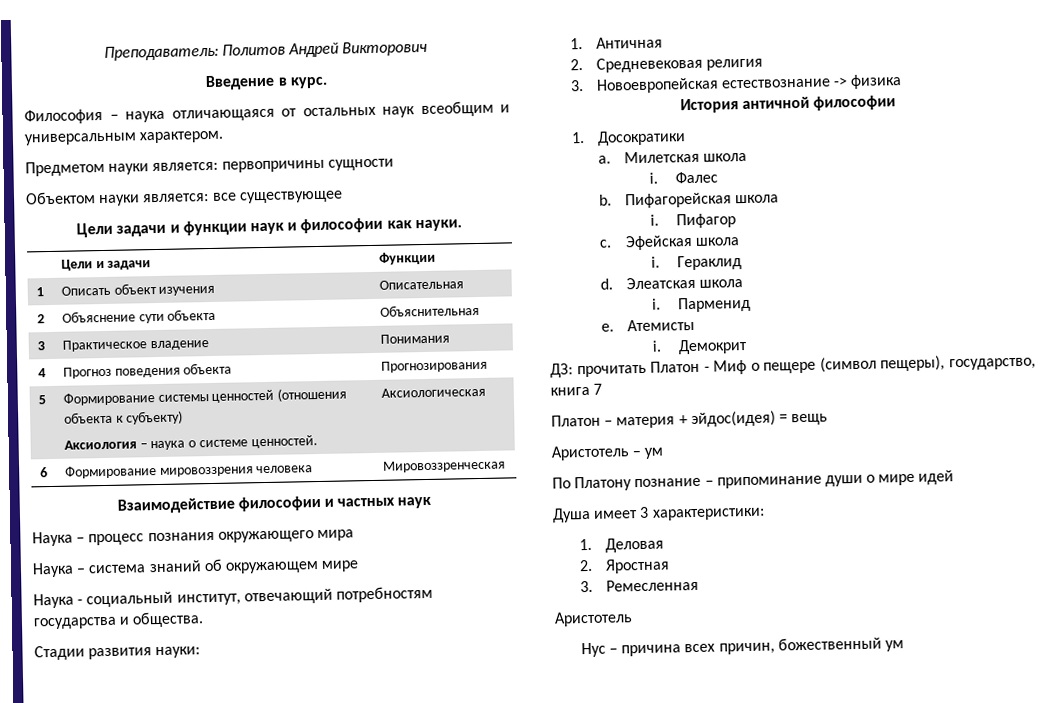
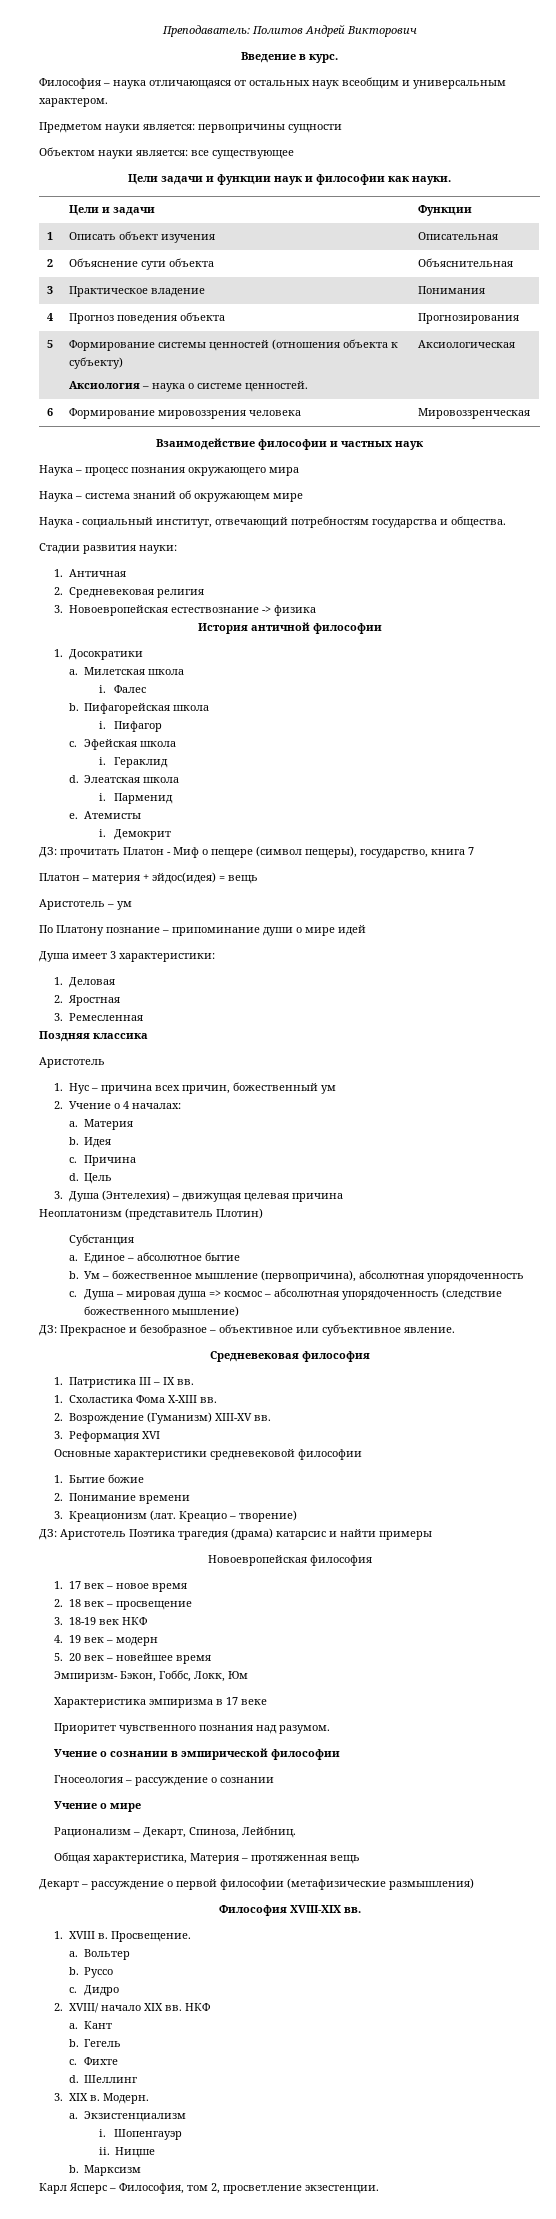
(699, 585) none -> [39,1031,148,1042] // Поздняя классика
(633, 619) none -> [53,1083,63,1091] 1.
(904, 646) none -> [53,1101,181,1109] [68,1119,133,1130] [68,1137,112,1148] [68,1155,136,1166] [68,1173,113,1184] [53,1190,343,1202] [39,1208,263,1220] [68,1234,134,1246] [68,1252,240,1264] [68,1270,525,1282] [68,1288,502,1300] [83,1306,239,1317] [39,1324,455,1336] [209,1351,370,1362] [53,1377,194,1388] [53,1395,217,1403] [53,1412,271,1424] [53,1431,160,1442] [53,1449,362,1460] [53,1474,144,1483] [53,1493,190,1504] [53,1510,297,1522] [39,1528,432,1540] [207,1555,372,1566] [53,1581,187,1592] [53,1599,192,1610] [53,1617,148,1625] [53,1635,158,1646] [53,1653,211,1664] [53,1670,248,1682] [53,1697,267,1708] [53,1723,330,1734] [53,1748,340,1760] [53,1775,274,1786] [53,1801,141,1812] [53,1826,296,1838] [53,1852,360,1864] [39,1878,474,1890] [218,1905,361,1916] [53,1931,191,1942] [68,1949,130,1960] [68,1967,114,1978] [68,1985,119,1996] [53,2003,211,2013] [68,2021,112,2029] [68,2039,122,2047] [68,2057,118,2065] [68,2075,138,2083] [53,2093,149,2104] [68,2111,186,2122] [98,2129,182,2140] [98,2147,156,2158] [68,2165,142,2176] [39,2183,379,2194] // 2. Учение о 4 началах: // a. Материя // b. Идея // c. Причина // d. Цель // 3. Душа (Энтелехия) – движущая целевая причина // Неоплатонизм (представитель Плотин) // Субстанция // a. Единое – абсолютное бытие // b. Ум – божественное мышление (первопричина), абсолютная упорядоченность // c. Душа – мировая душа => космос – абсолютная упорядоченность (следствие божественного мышление) // ДЗ: Прекрасное и безобразное – объективное или субъективное явление. // Средневековая философия // 1. Патристика III – IX вв. // 1. Cхоластика Фома X-XIII вв. // 2. Возрождение (Гуманизм) XIII-XV вв. // 3. Реформация XVI // Основные характеристики средневековой философии // 1. Бытие божие // 2. Понимание времени // 3. Креационизм (лат. Креацио – творение) // ДЗ: Аристотель Поэтика трагедия (драма) катарсис и найти примеры // Новоевропейская философия // 1. 17 век – новое время // 2. 18 век – просвещение // 3. 18-19 век НКФ // 4. 19 век – модерн // 5. 20 век – новейшее время // Эмпиризм- Бэкон, Гоббс, Локк, Юм // Характеристика эмпиризма в 17 веке // Приоритет чувственного познания над разумом. // Учение о сознании в эмпирической философии // Гносеология – рассуждение о сознании // Учение о мире // Рационализм – Декарт, Спиноза, Лейбниц. // Общая характеристика, Материя – протяженная вещь // Декарт – рассуждение о первой философии (метафизические размышления) // Философия XVIII-XIX вв. // 1. XVIII в. Просвещение. // a. Вольтер // b. Руссо // c. Дидро // 2. XVIII/ начало XIX вв. НКФ // a. Кант // b. Гегель // c. Фихте // d. Шеллинг // 3. XIX в. Модерн. // a. Экзистенциализм // i. Шопенгауэр // ii. Ницше // b. Марксизм // Карл Ясперс – Философия, том 2, просветление экзестенции.

